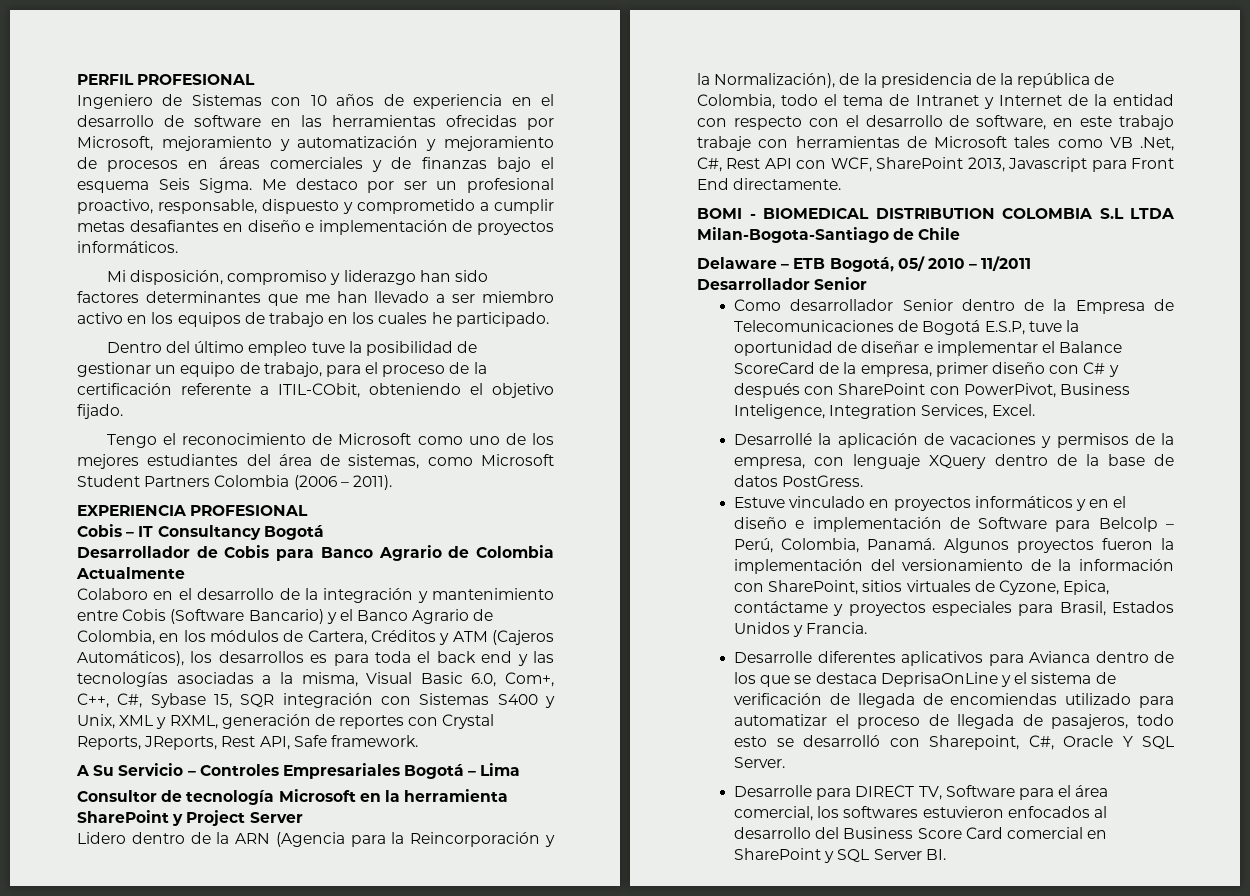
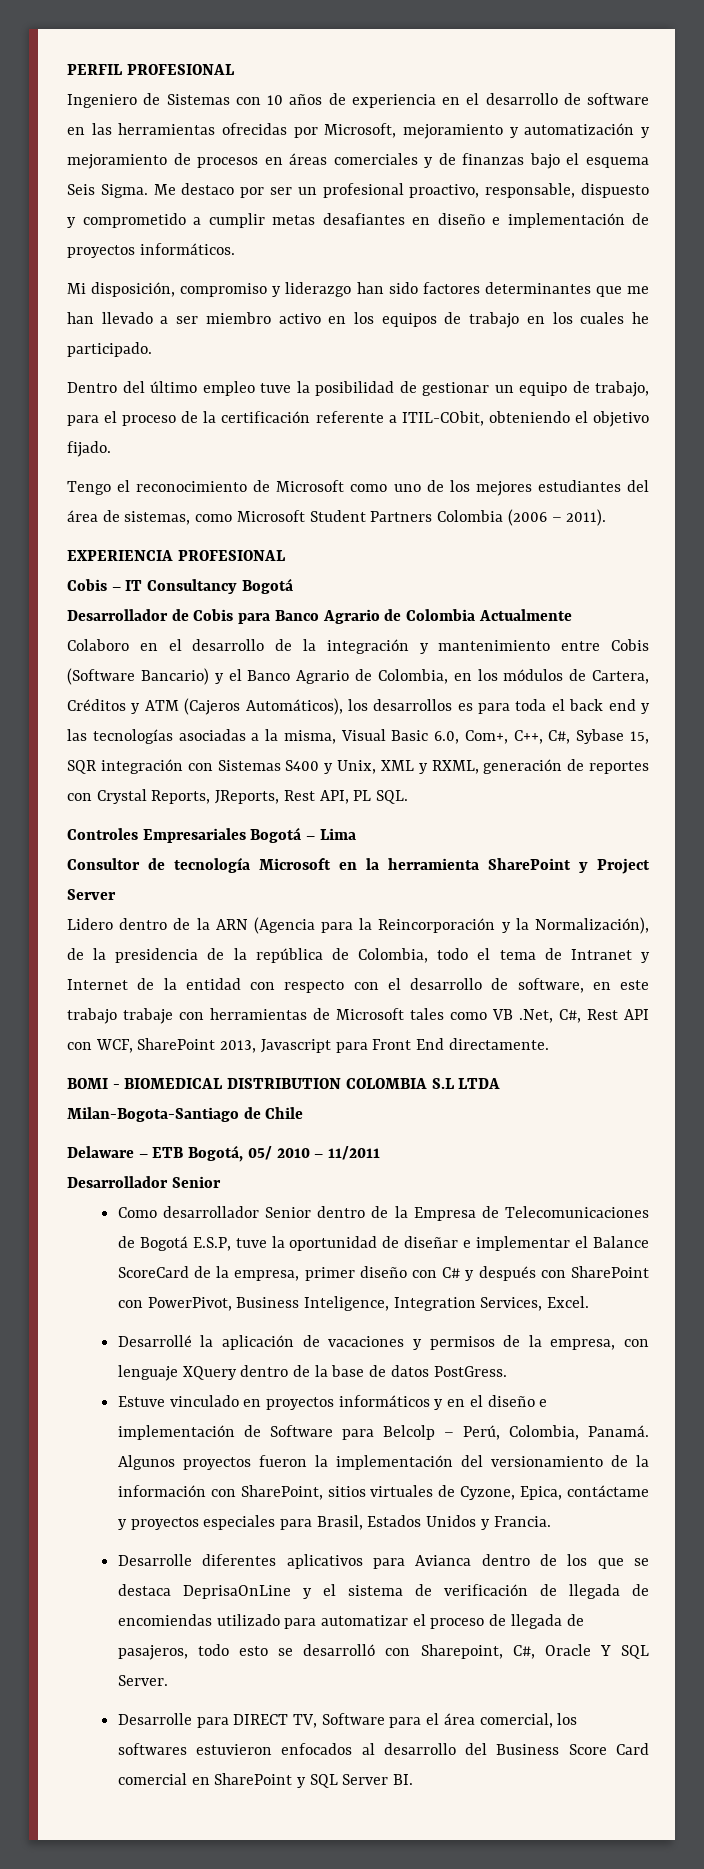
[293,735,418,747] [76,763,196,776] Safe framework. // A Su Servicio – -> [353,790,409,804] PL SQL. //

